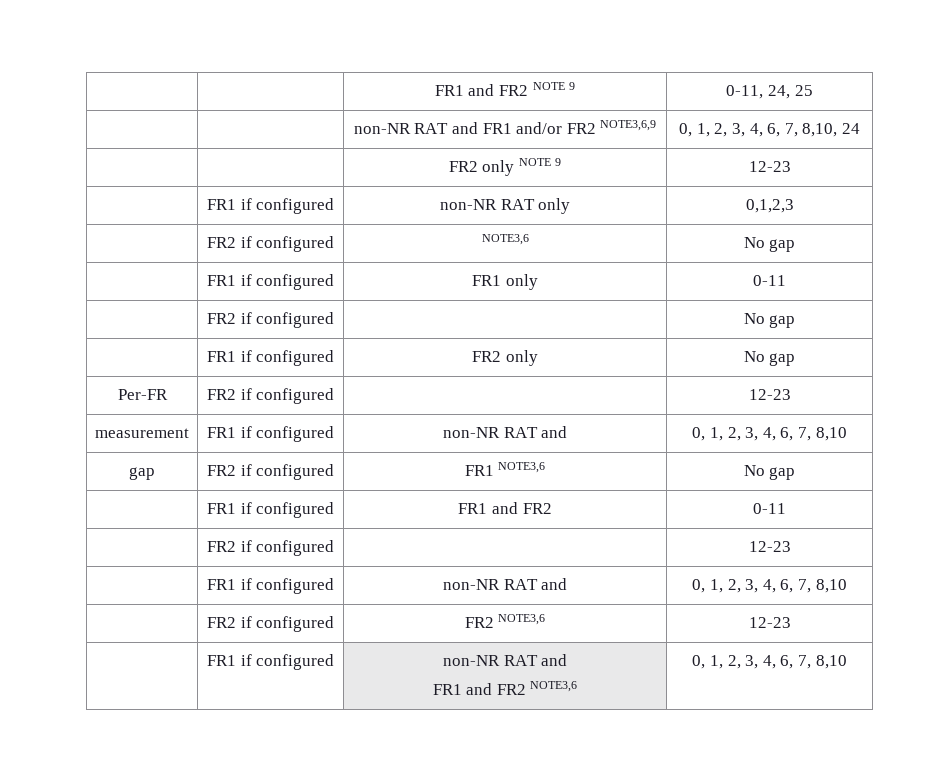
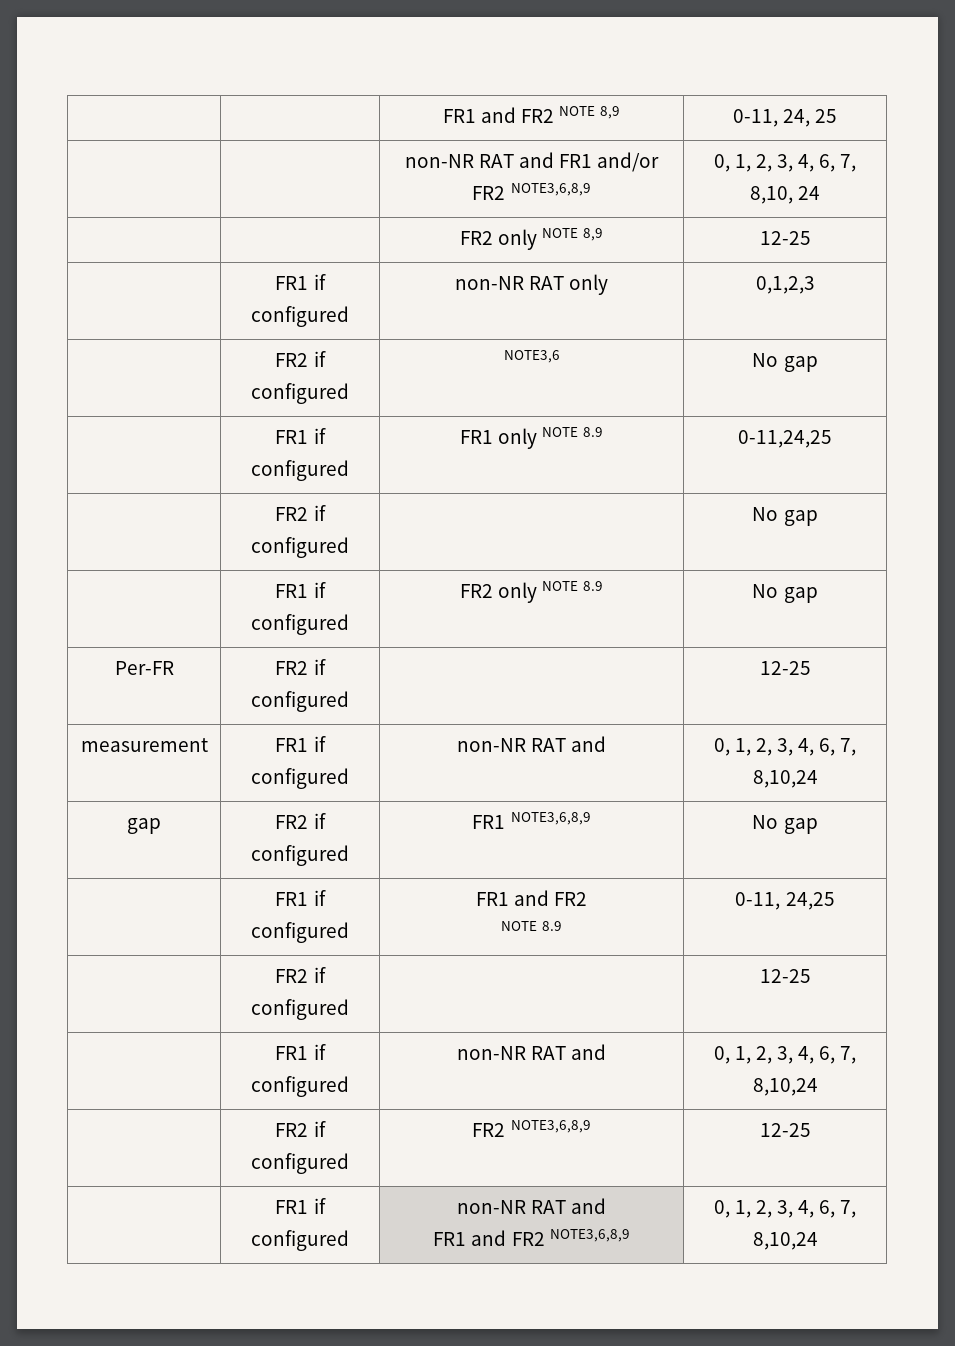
[569,82,576,90] 9 -> [600,106,621,119] 8,9
[600,120,657,131] NOTE3,6,9 -> [510,183,591,196] NOTE3,6,8,9
[555,158,562,166] [748,161,791,172] 9 | 12-23 -> [583,228,604,241] [759,231,811,245] 8,9 | 12-25
[753,275,786,286] | 0-11 -> [542,427,604,437] [738,430,832,448] NOTE 8.9 | 0-11,24,25
(538, 358) none -> [542,581,604,591] NOTE 8.9
[748,389,791,400] 12-23 -> [759,661,811,675] 12-25
[815,427,847,441] 8,10 -> [752,770,818,788] 8,10,24
[498,462,546,473] NOTE3,6 -> [510,812,591,825] NOTE3,6,8,9
[753,503,786,514] [206,540,335,556] [748,541,791,552] | 0-11 // | FR2 if configured | | 12-23 -> [500,921,563,931] [735,892,835,910] [275,967,326,983] [251,999,349,1020] [759,969,811,983] // NOTE 8.9 | 0-11, 24,25 // | FR2 if configured | | 12-25
[815,579,847,593] 8,10 -> [752,1078,818,1096] 8,10,24
[498,614,546,625] [748,617,791,628] NOTE3,6 | 12-23 -> [510,1120,591,1133] [759,1123,811,1137] NOTE3,6,8,9 | 12-25
[530,681,578,692] [692,655,847,669] NOTE3,6 | 0, 1, 2, 3, 4, 6, 7, 8,10 -> [549,1229,630,1242] [713,1200,857,1218] [752,1232,818,1250] NOTE3,6,8,9 | 0, 1, 2, 3, 4, 6, 7, 8,10,24

